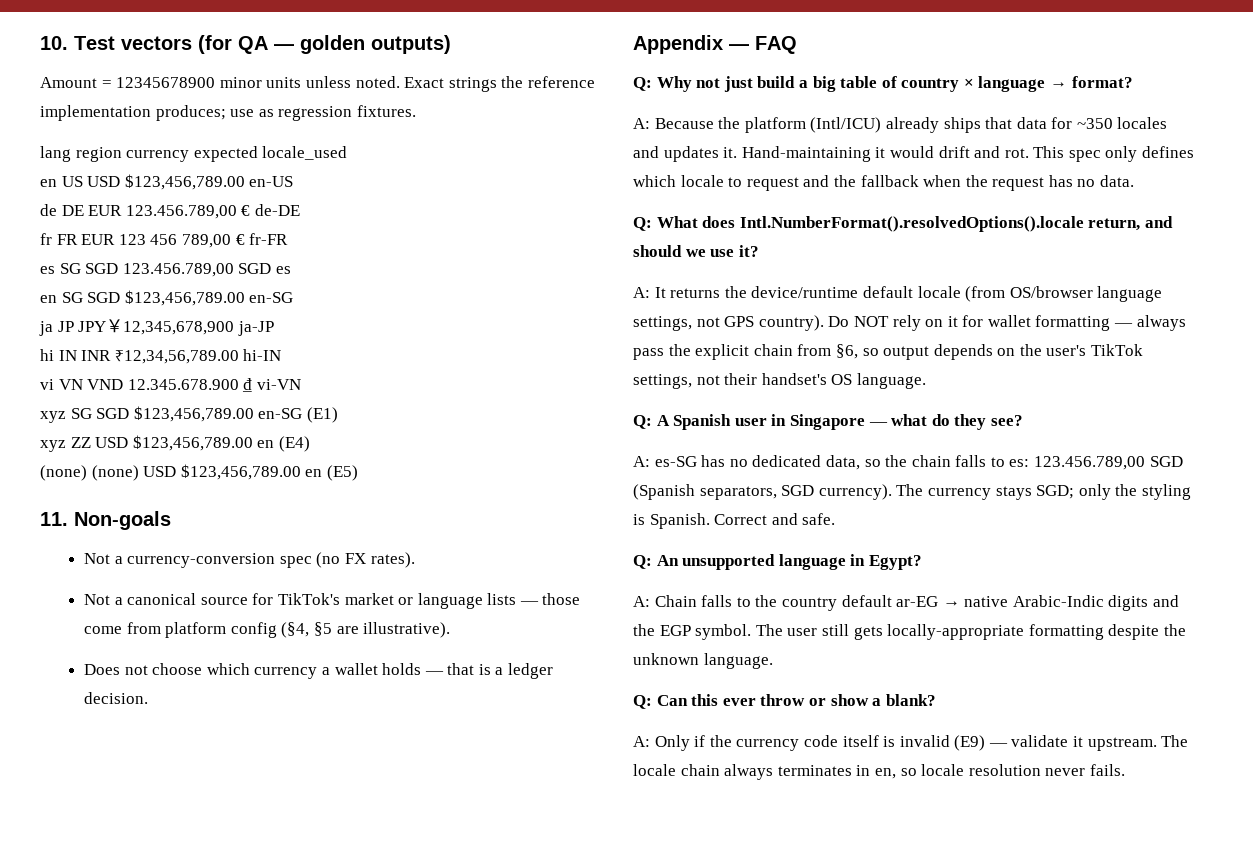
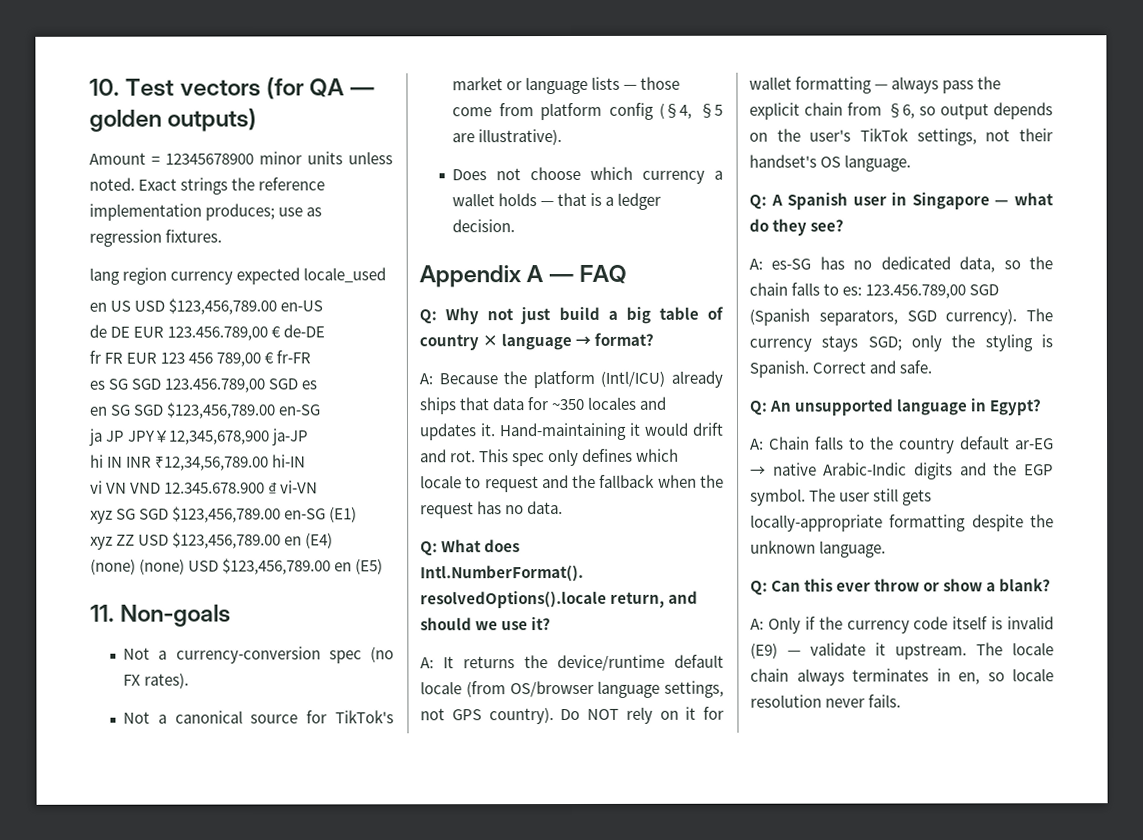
(723, 44) none -> [526,265,545,283] A

